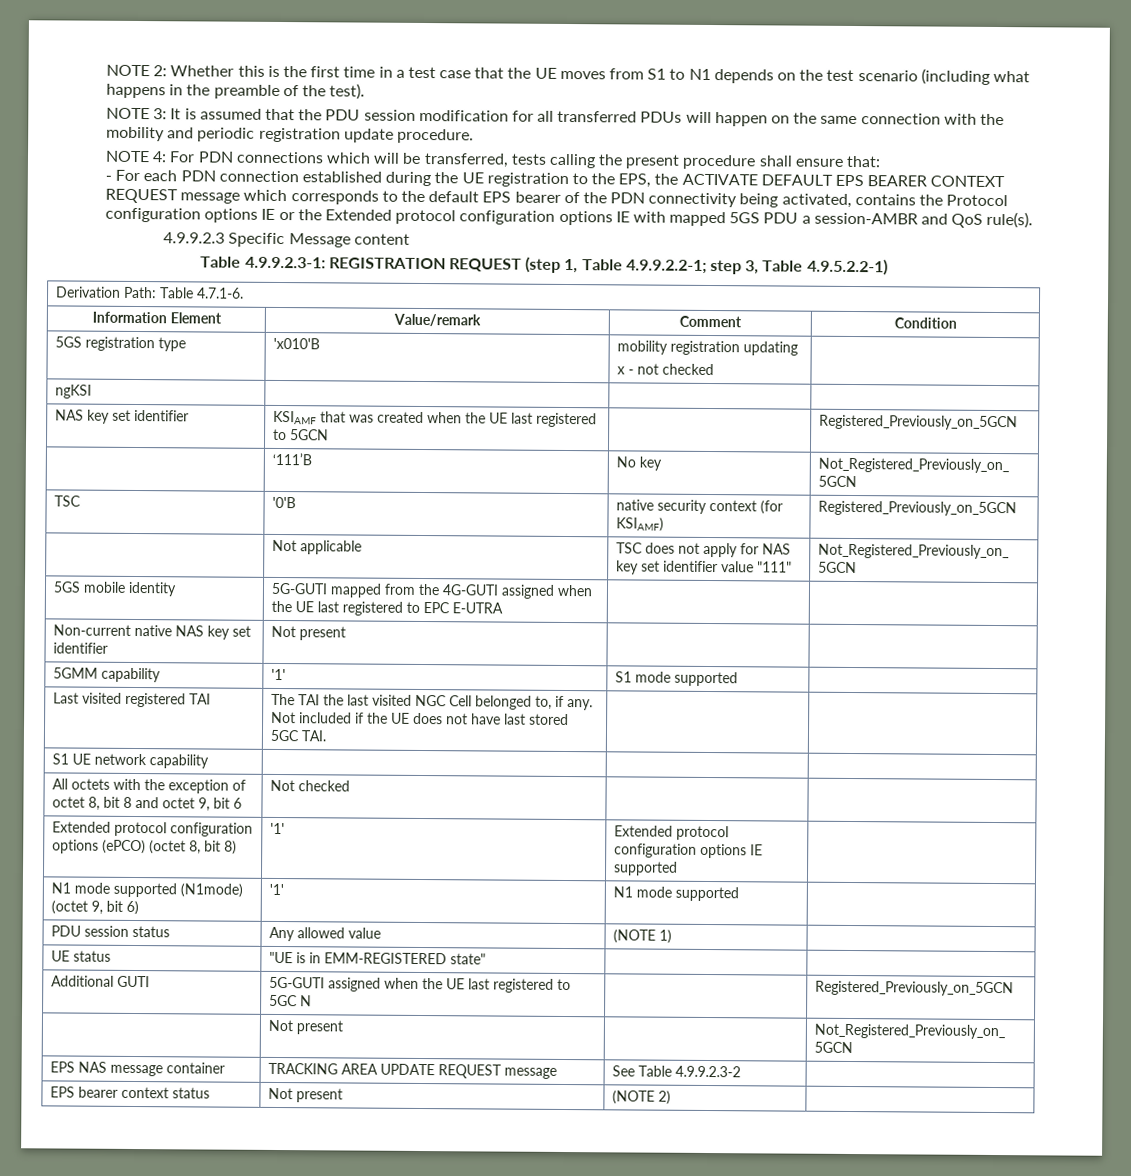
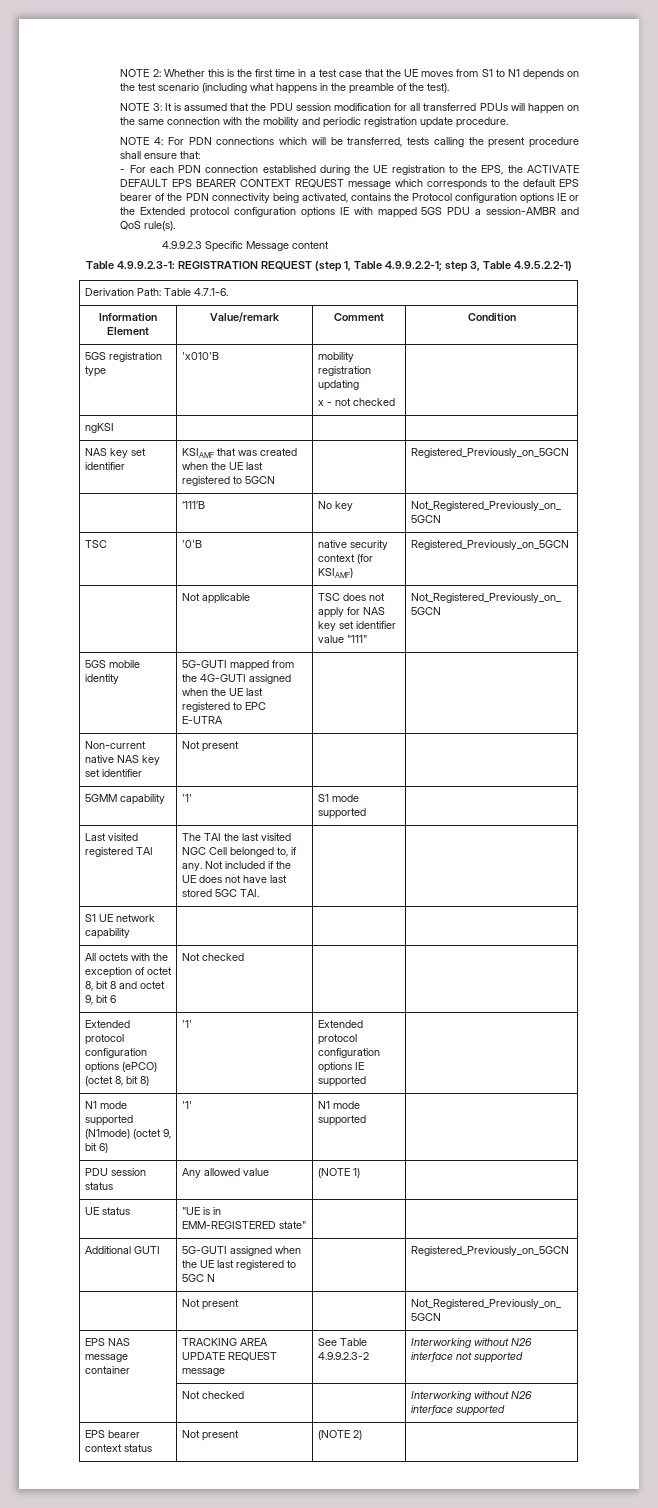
(742, 1071) none -> [410,1338,532,1348] [410,1352,523,1363] [181,1391,244,1399] [410,1391,532,1401] [410,1405,505,1416] Interworking without N26 interface not supported // | Not checked | | Interworking without N26 interface supported

